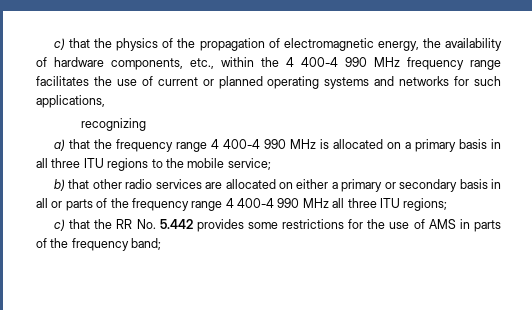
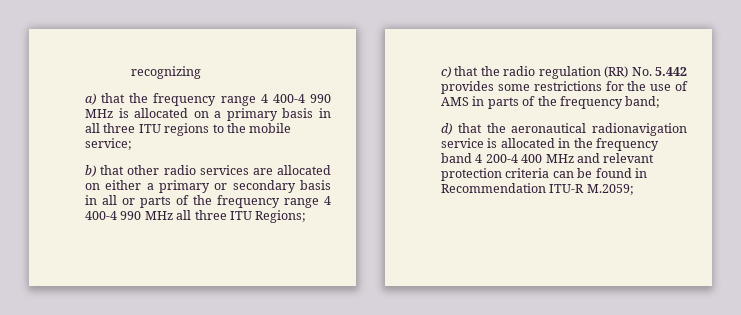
[53,38,502,51] [36,57,501,70] [36,76,502,89] [36,95,105,108] c) that the physics of the propagation of electromagnetic energy, the availability of hardware components, etc., within the 4 400-4 990 MHz frequency range facilitates the use of current or planned operating systems and networks for such applications, // -> (131, 72) none
[403,198,448,211] [53,219,133,231] regions; // c) that the RR -> [255,210,307,223] [441,66,629,79] Regions; // c) that the radio regulation (RR)
(162, 244) none -> [441,123,687,136] [441,138,659,151] [441,153,655,163] [441,168,647,181] [441,183,634,195] // d) that the aeronautical radionavigation service is allocated in the frequency band 4 200-4 400 MHz and relevant protection criteria can be found in Recommendation ITU-R M.2059;

